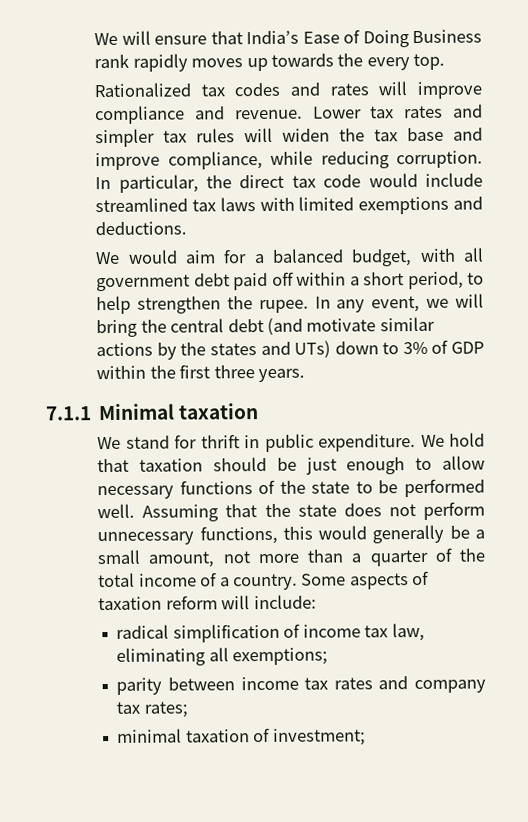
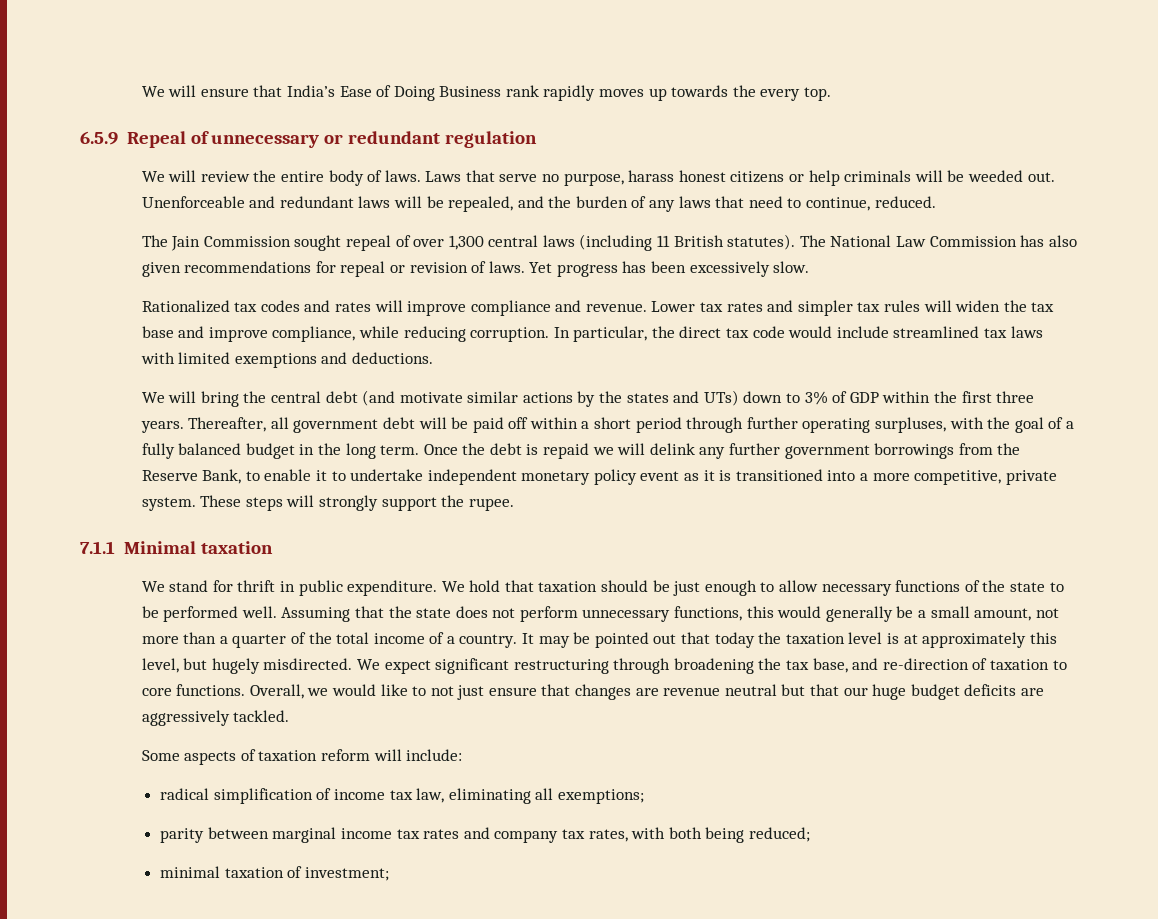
(446, 62) none -> [80,131,538,148] [141,170,1055,186] [141,196,936,212] [141,234,1077,251] [141,261,810,277] // 6.5.9 Repeal of unnecessary or redundant regulation // We will review the entire body of laws. Laws that serve no purpose, harass honest citizens or help criminals will be weeded out. Unenforceable and redundant laws will be repealed, and the burden of any laws that need to continue, reduced. // The Jain Commission sought repeal of over 1,300 central laws (including 11 British statutes). The National Law Commission has also given recommendations for repeal or revision of laws. Yet progress has been excessively slow.
[127,247,484,267] [96,271,484,292] [96,295,450,315] would aim for a balanced budget, with all government debt paid off within a short period, to help strengthen the rupee. In any event, we -> (165, 397) none
(306, 375) none -> [188,417,1074,433] [141,443,1021,459] [141,469,1057,485] [141,495,514,511] Thereafter, all government debt will be paid off within a short period through further operating surpluses, with the goal of a fully balanced budget in the long term. Once the debt is repaid we will delink any further government borrowings from the Reserve Bank, to enable it to undertake independent monetary policy event as it is transitioned into a more competitive, private system. These steps will strongly support the rupee.
(299, 582) none -> [522,632,1057,648] [141,658,1067,674] [141,684,1044,700] [141,710,290,726] It may be pointed out that today the taxation level is at approximately this level, but hugely misdirected. We expect significant restructuring through broadening the tax base, and re-direction of taxation to core functions. Overall, we would like to not just ensure that changes are revenue neutral but that our huge budget deficits are aggressively tackled. //
(235, 684) none -> [272,827,337,843] marginal
[143,701,188,718] rates; -> [588,827,810,843] rates, with both being reduced;

